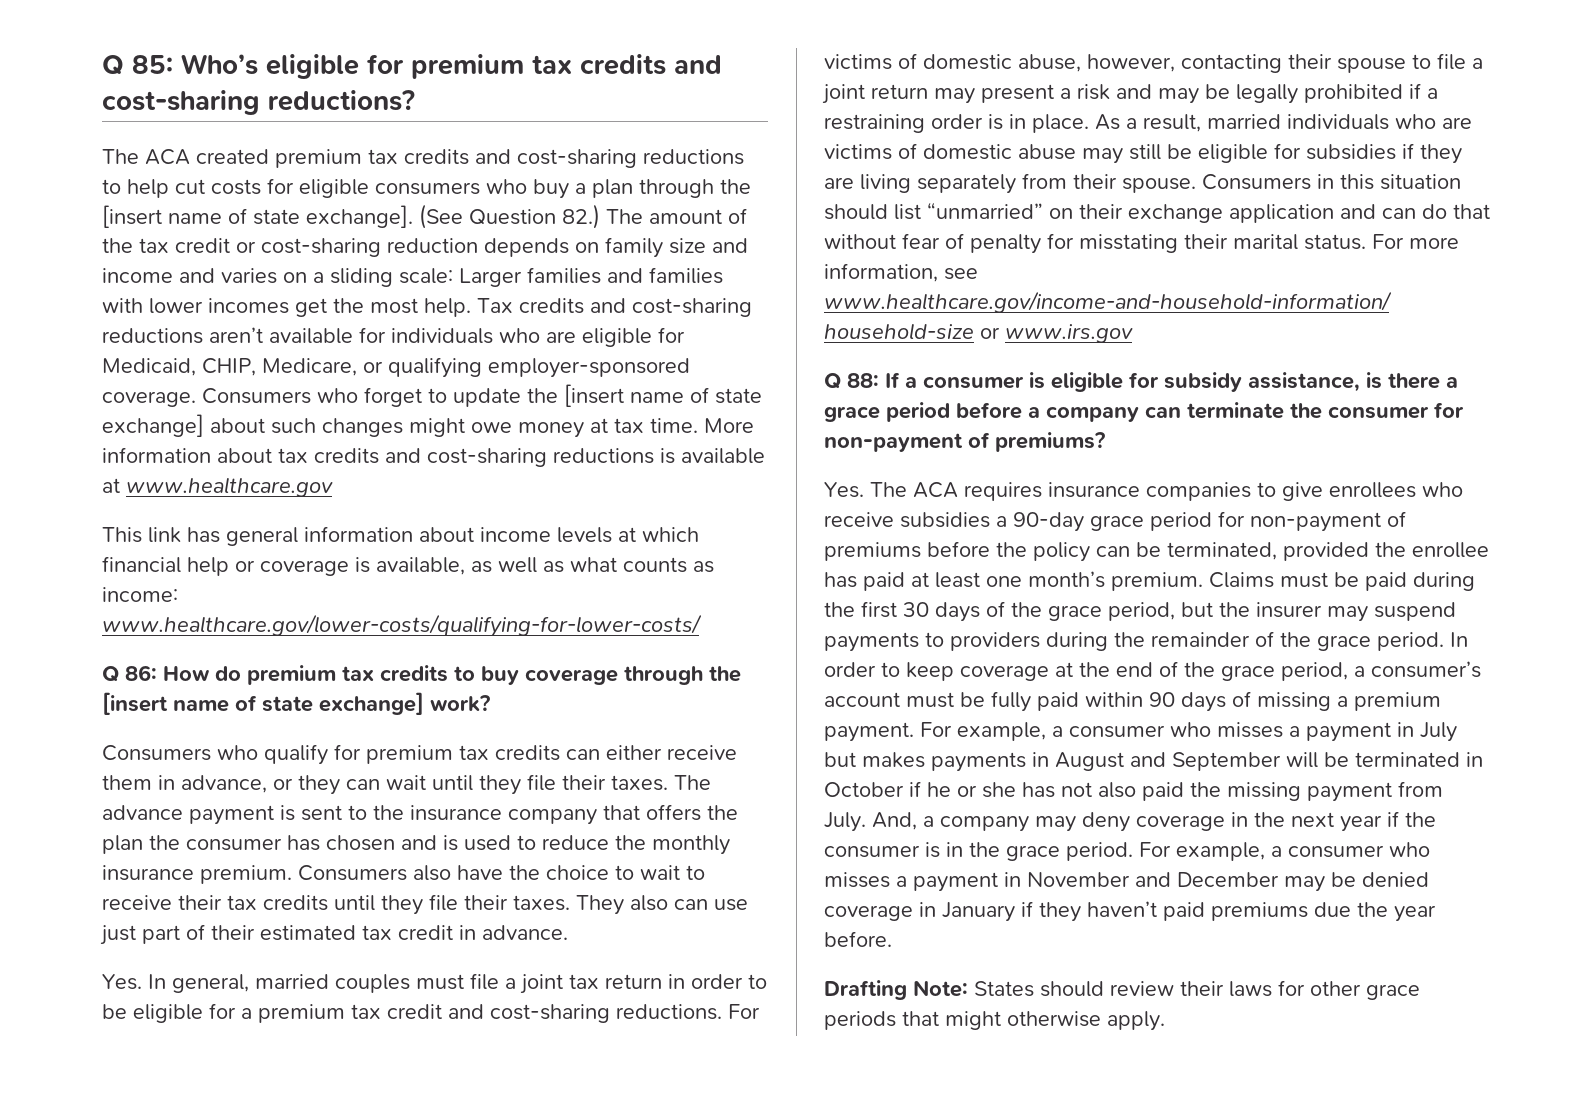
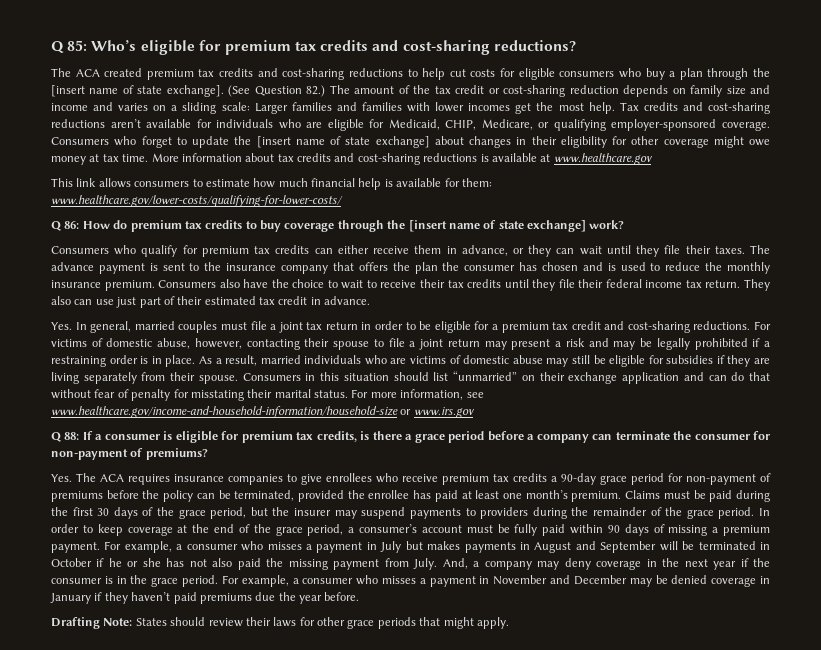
[271,418,403,437] such changes -> [469,136,709,148] changes in their eligibility for other coverage
[187,526,699,546] [102,556,714,576] [102,587,178,602] has general information about income levels at which financial help or coverage is available, as well as what counts as income: -> [98,178,492,190] allows consumers to estimate how much financial help is available for them:
[513,895,570,911] taxes. -> [605,279,741,288] federal income tax return.
[1164,372,1360,392] subsidy assistance, -> [241,431,357,443] premium tax credits,
[900,512,990,528] subsidies -> [442,473,547,485] premium tax credits
[1007,1011,1101,1027] otherwise -> (474, 623) none

